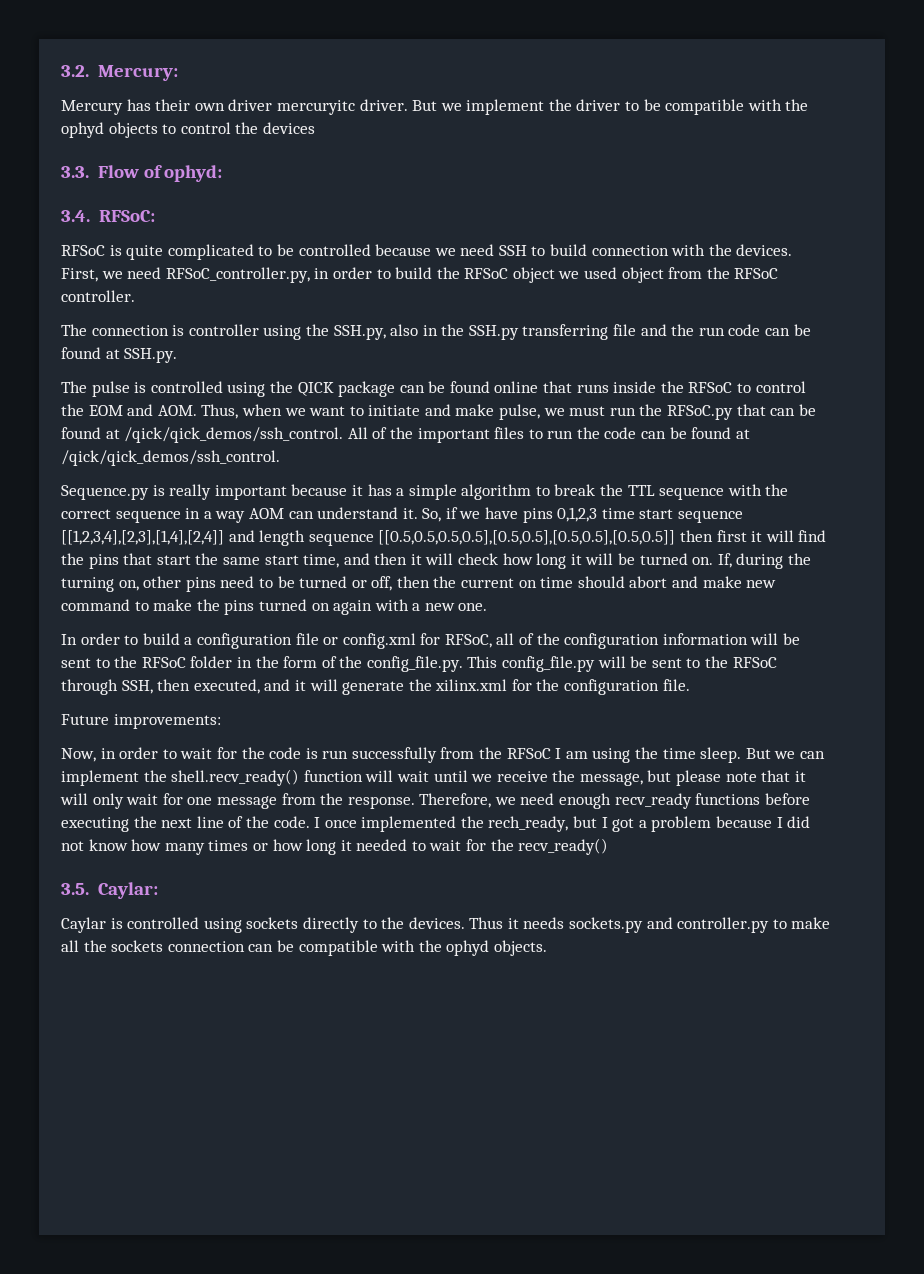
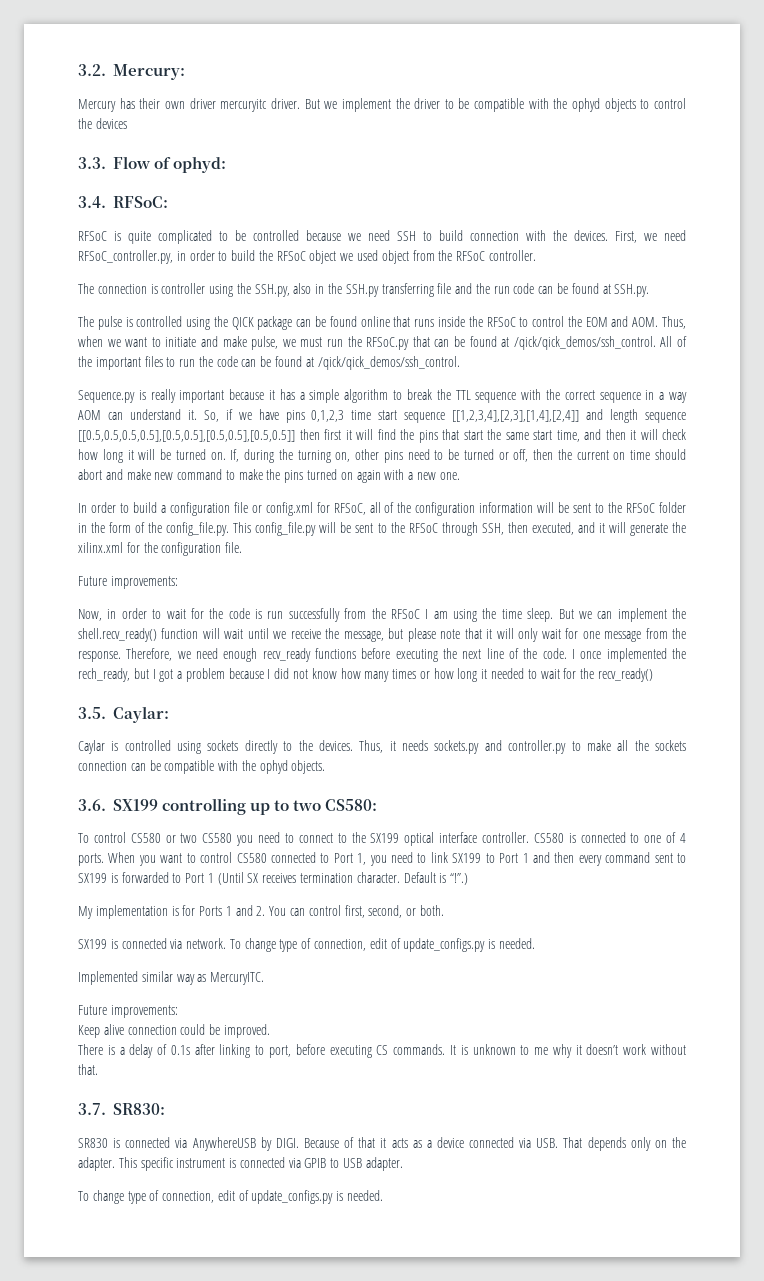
[469,917,504,929] Thus -> [359,740,384,753] Thus,
(547, 948) none -> [78,798,378,815] [78,832,686,846] [78,852,687,866] [78,872,469,885] [78,905,444,919] [78,938,535,952] [78,971,265,985] [78,1005,178,1018] [78,1024,270,1038] [78,1044,686,1058] [78,1064,98,1075] [78,1103,165,1115] [78,1137,686,1151] [78,1157,403,1171] [78,1190,384,1204] // 3.6. SX199 controlling up to two CS580: // To control CS580 or two CS580 you need to connect to the SX199 optical interface controller. CS580 is connected to one of 4 ports. When you want to control CS580 connected to Port 1, you need to link SX199 to Port 1 and then every command sent to SX199 is forwarded to Port 1 (Until SX receives termination character. Default is “!”.) // My implementation is for Ports 1 and 2. You can control first, second, or both. // SX199 is connected via network. To change type of connection, edit of update_configs.py is needed. // Implemented similar way as MercuryITC. // Future improvements: // Keep alive connection could be improved. // There is a delay of 0.1s after linking to port, before executing CS commands. It is unknown to me why it doesn’t work without that. // 3.7. SR830: // SR830 is connected via AnywhereUSB by DIGI. Because of that it acts as a device connected via USB. That depends only on the adapter. This specific instrument is connected via GPIB to USB adapter. // To change type of connection, edit of update_configs.py is needed.

